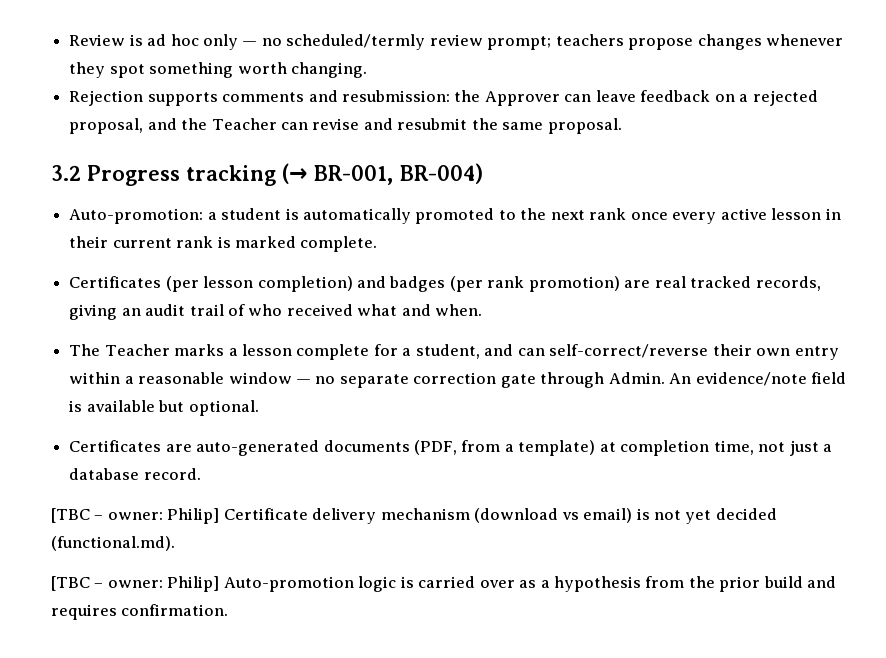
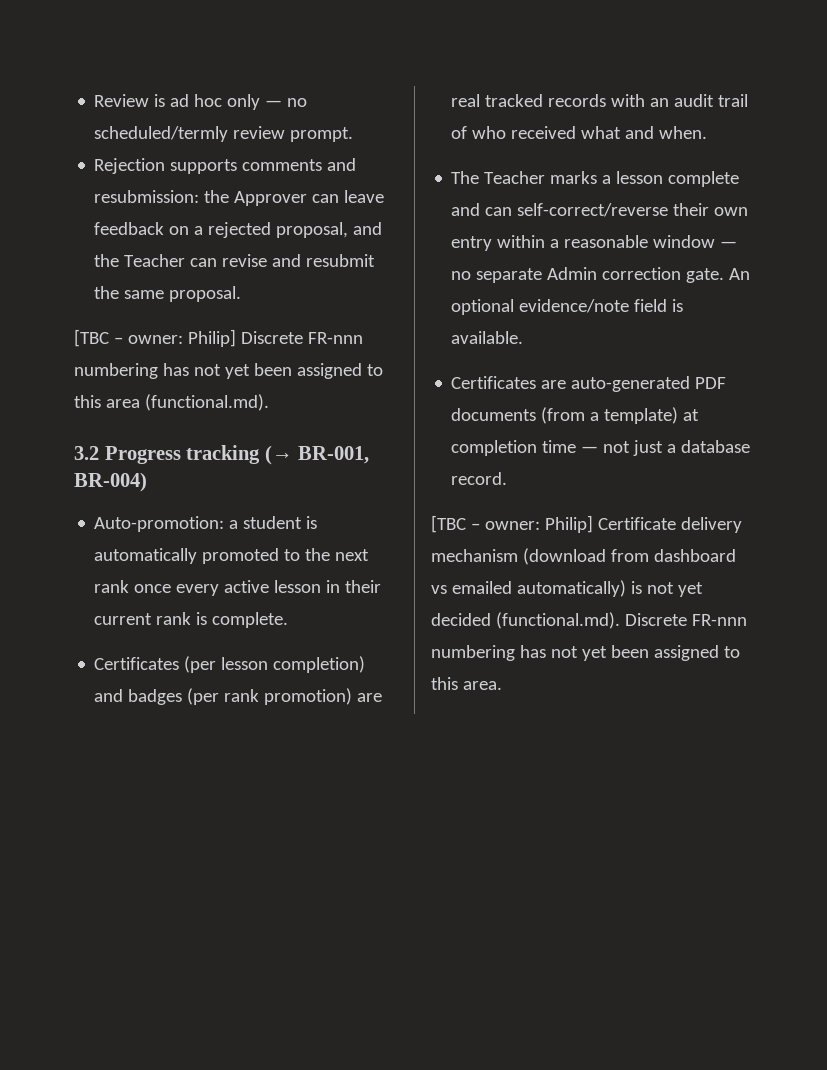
[487,34,844,50] [69,62,367,78] prompt; teachers propose changes whenever they spot something worth changing. -> [290,127,354,142] prompt.
(622, 126) none -> [74,329,363,347] [74,363,383,379] [74,394,269,411] // [TBC – owner: Philip] Discrete FR-nnn numbering has not yet been assigned to this area (functional.md).
[234,236,296,248] marked -> (208, 618) none
[755,276,821,291] [69,304,118,320] records, giving -> [548,94,646,107] records with
[373,344,480,359] for a student, -> (740, 179) none
[413,372,847,388] [69,400,259,416] correction gate through Admin. An evidence/note field is available but optional. -> [547,267,751,283] [451,299,684,315] [451,331,524,344] Admin correction gate. An optional evidence/note field is available.
[323,440,501,455] documents (PDF, from -> [695,377,727,389] [451,407,586,424] PDF documents (from
[713,440,754,455] time, -> [542,440,599,453] time —
[561,508,633,523] vs email) -> [610,549,736,562] [431,580,626,597] from dashboard vs emailed automatically)
[51,576,837,592] [51,604,229,620] // [TBC – owner: Philip] Auto-promotion logic is carried over as a hypothesis from the prior build and requires confirmation. -> [624,613,747,626] [431,645,740,661] [431,677,502,690] Discrete FR-nnn numbering has not yet been assigned to this area.

